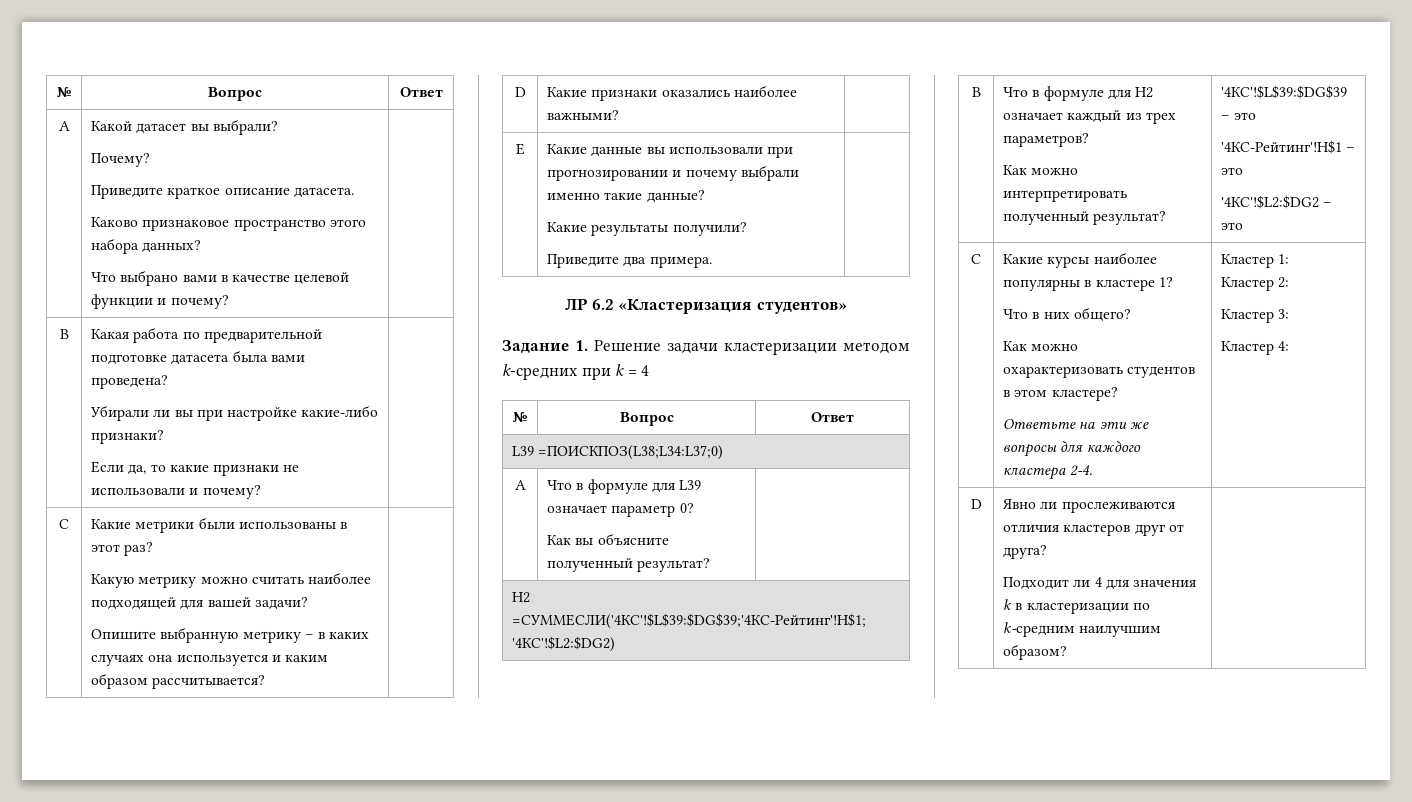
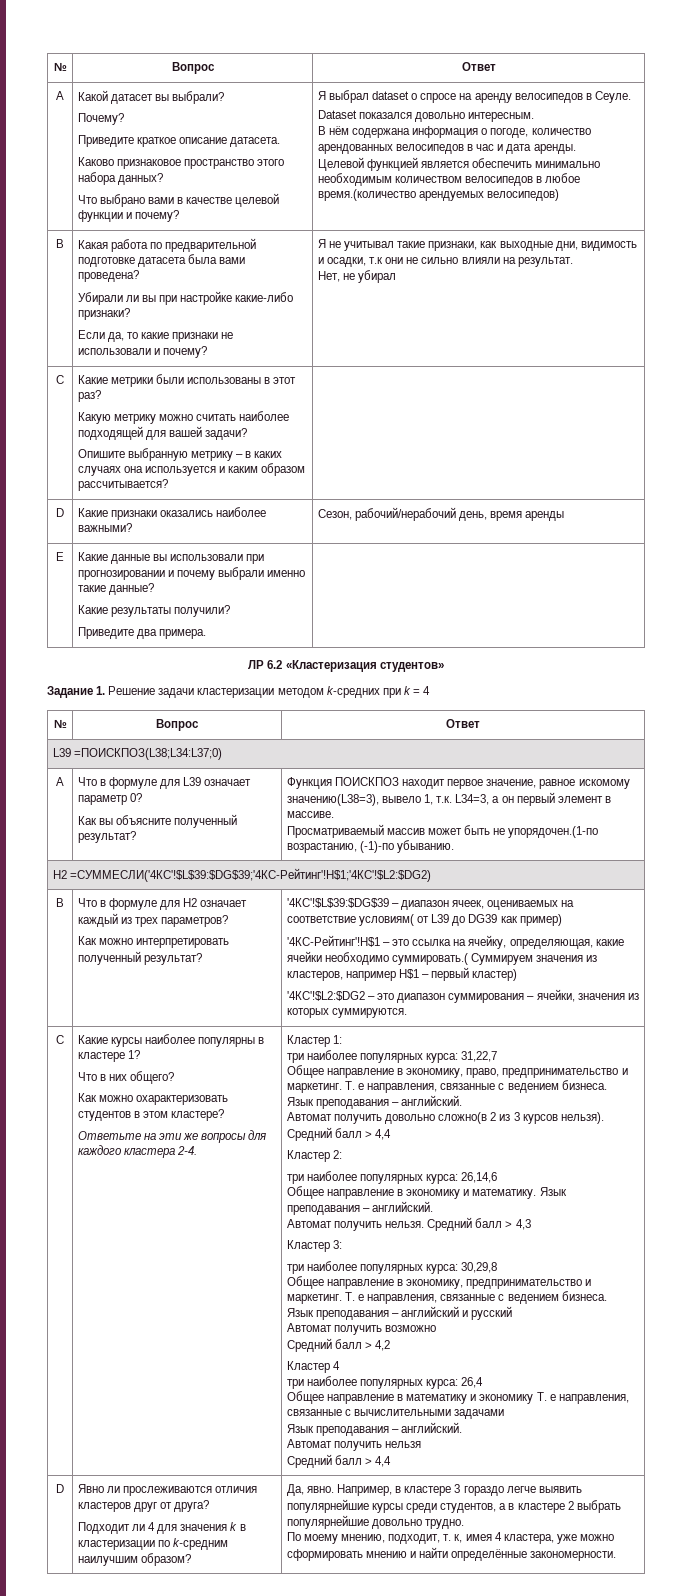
(229, 302) none -> [317,90,631,103] [317,110,535,122] [317,126,591,138] [317,144,576,154] [317,157,601,171] [317,173,581,186] [317,189,560,201] Я выбрал dataset о спросе на аренду велосипедов в Сеуле. // Dataset показался довольно интересным. // В нём содержана информация о погоде, количество арендованных велосипедов в час и дата аренды. // Целевой функцией является обеспечить минимально необходимым количеством велосипедов в любое время.(количество арендуемых велосипедов)
(261, 492) none -> [317,239,637,251] [317,257,573,267] [317,270,397,283] Я не учитывал такие признаки, как выходные дни, видимость и осадки, т.к они не сильно влияли на результат. // Нет, не убирал
(620, 115) none -> [317,507,565,521] Сезон, рабочий/нерабочий день, время аренды
(711, 565) none -> [286,777,630,789] [286,792,611,806] [286,811,334,818] [286,824,599,838] [286,840,455,853] Функция ПОИСКПОЗ находит первое значение, равное искомому значению(L38=3), вывело 1, т.к. L34=3, а он первый элемент в массиве. // Просматриваемый массив может быть не упорядочен.(1-по возрастанию, (-1)-по убыванию.
[1234,112,1257,120] [1221,140,1356,154] [1221,167,1244,175] [1221,195,1333,209] [1221,222,1244,230] это // '4КС-Рейтинг'!H$1 – это // '4КС'!$L2:$DG2 – это -> [401,900,575,910] [286,914,562,926] [286,935,624,949] [286,951,598,965] [286,967,518,981] [286,989,639,1003] [286,1008,408,1018] диапазон ячеек, оцениваемых на соответствие условиям( от L39 до DG39 как пример) // '4КС-Рейтинг'!H$1 – это ссылка на ячейку, определяющая, какие ячейки необходимо суммировать.( Суммируем значения из кластеров, например H$1 – первый кластер) // '4КС'!$L2:$DG2 – это диапазон суммирования – ячейки, значения из которых суммируются.
[1221,277,1290,291] [1221,309,1290,323] [1221,341,1290,355] Кластер 2: // Кластер 3: // Кластер 4: -> [286,1050,498,1063] [286,1065,628,1078] [286,1080,607,1093] [286,1095,463,1109] [286,1112,604,1124] [286,1127,392,1141] [286,1150,343,1162] [286,1171,498,1184] [286,1186,567,1199] [286,1201,434,1215] [286,1217,531,1231] [286,1240,343,1252] [286,1261,498,1274] [286,1276,592,1289] [286,1291,607,1304] [286,1306,513,1320] [286,1323,437,1335] [286,1338,391,1352] [286,1361,341,1373] [286,1376,484,1389] [286,1391,629,1404] [286,1409,505,1419] [286,1422,463,1436] [286,1439,422,1451] [286,1454,392,1468] три наиболее популярных курса: 31,22,7 // Общее направление в экономику, право, предпринимательство и маркетинг. Т. е направления, связанные с ведением бизнеса. // Язык преподавания – английский. // Автомат получить довольно сложно(в 2 из 3 курсов нельзя). Средний балл > 4,4 // Кластер 2: // три наиболее популярных курса: 26,14,6 // Общее направление в экономику и математику. Язык преподавания – английский. // Автомат получить нельзя. Средний балл > 4,3 // Кластер 3: // три наиболее популярных курса: 30,29,8 // Общее направление в экономику, предпринимательство и маркетинг. Т. е направления, связанные с ведением бизнеса. // Язык преподавания – английский и русский // Автомат получить возможно // Средний балл > 4,2 // Кластер 4 // три наиболее популярных курса: 26,4 // Общее направление в математику и экономику Т. е направления, связанные с вычислительными задачами // Язык преподавания – английский. // Автомат получить нельзя // Средний балл > 4,4
(1068, 652) none -> [286,1484,582,1496] [286,1499,621,1513] [286,1515,465,1529] [286,1532,615,1544] [286,1547,617,1561] Да, явно. Например, в кластере 3 гораздо легче выявить популярнейшие курсы среди студентов, а в кластере 2 выбрать популярнейшие довольно трудно. // По моему мнению, подходит, т. к, имея 4 кластера, уже можно сформировать мнению и найти определённые закономерности.

